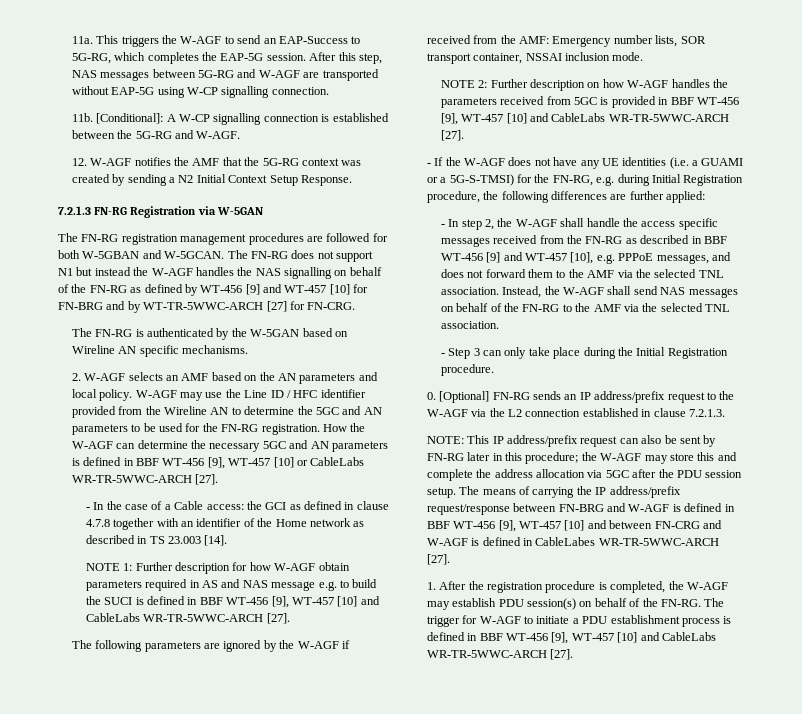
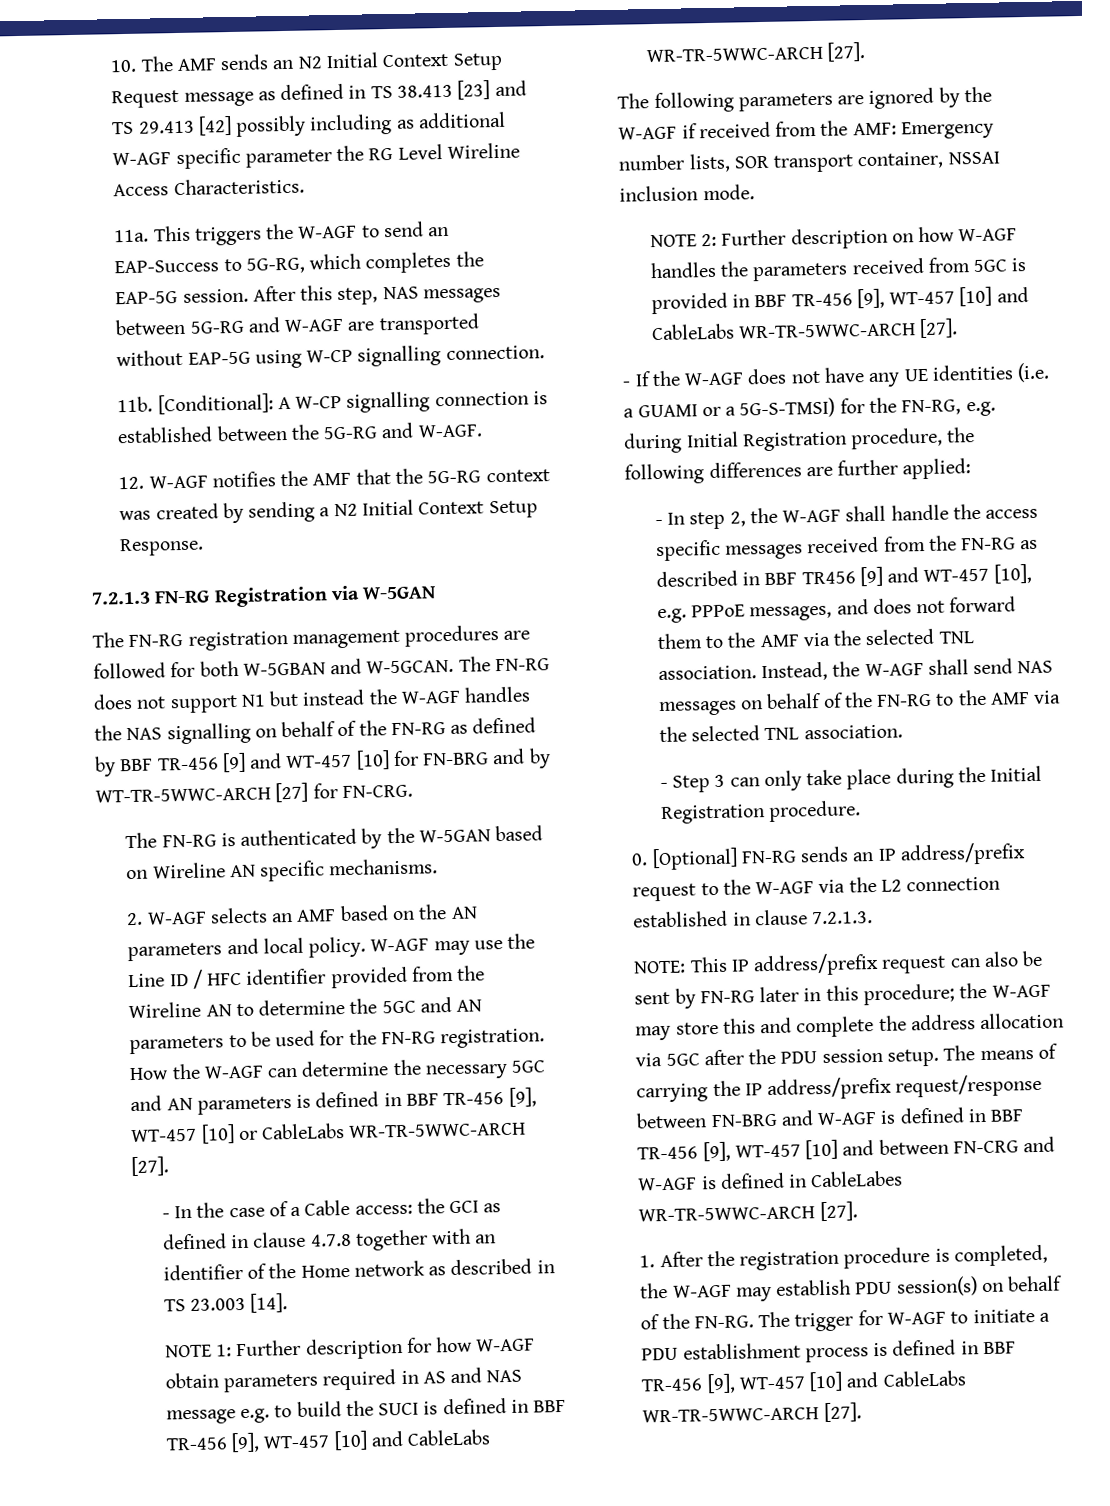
(71, 40) none -> [110,52,503,73] [111,80,527,109] [112,111,506,137] [112,142,520,170] [113,177,305,197] 10. The AMF sends an N2 Initial Context Setup Request message as defined in TS 38.413 [23] and TS 29.413 [42] possibly including as additional W-AGF specific parameter the RG Level Wireline Access Characteristics. //
[200,285,243,293] WT-456 -> [120,757,219,772] BBF TR-456
[162,458,205,466] WT-456 -> [443,1092,505,1106] TR-456
[226,597,269,605] WT-456 -> [165,1437,228,1451] TR-456
[696,97,739,105] WT-456 -> [791,293,853,307] TR-456
[440,253,483,261] WT-456 -> [801,571,856,585] TR456
[453,521,496,529] WT-456 -> [637,1146,699,1160] TR-456
[506,633,549,641] WT-456 -> [641,1378,704,1392] TR-456

